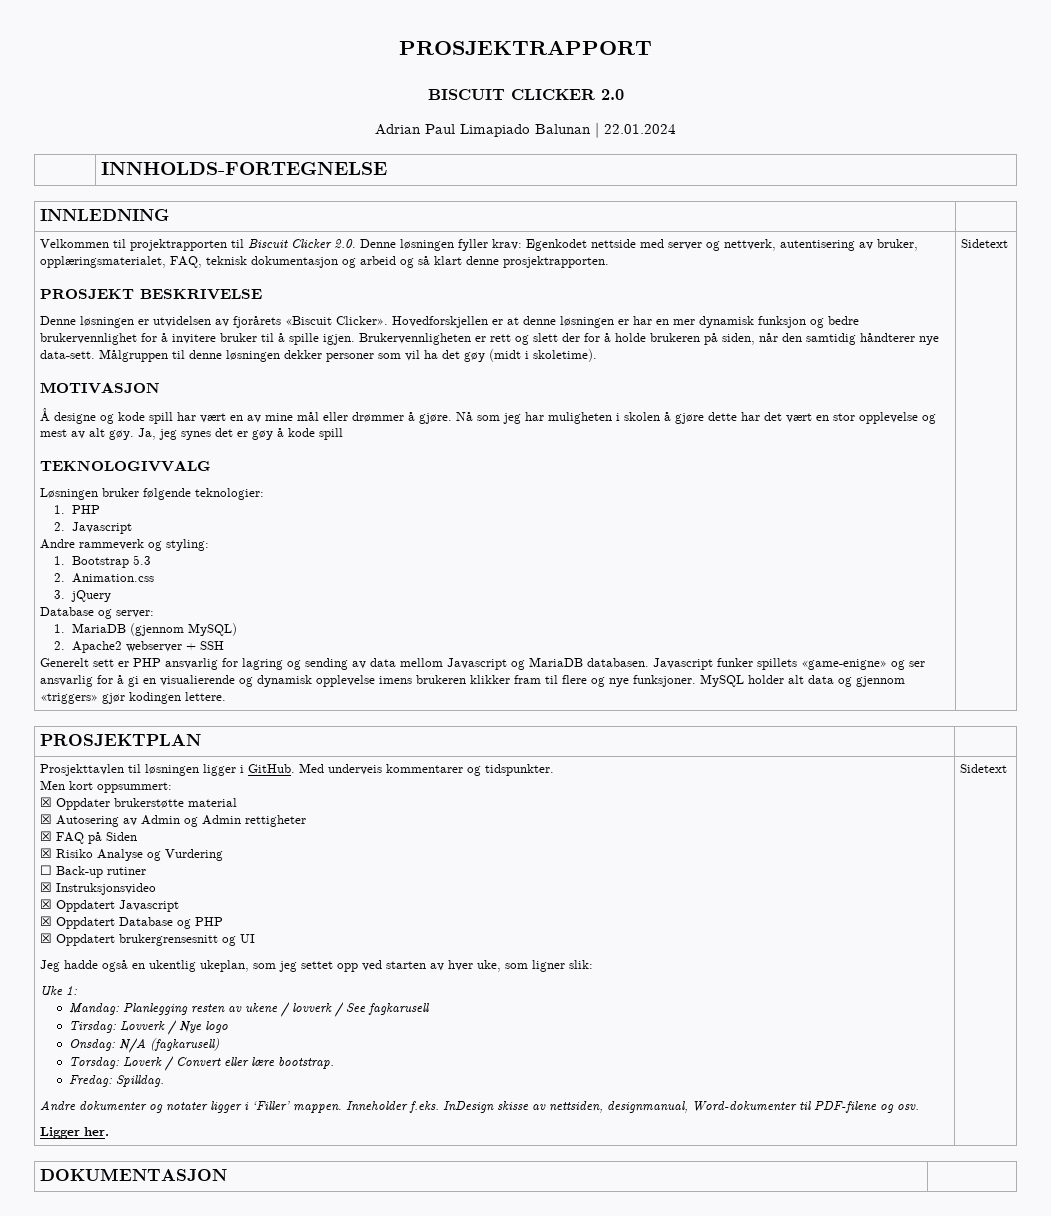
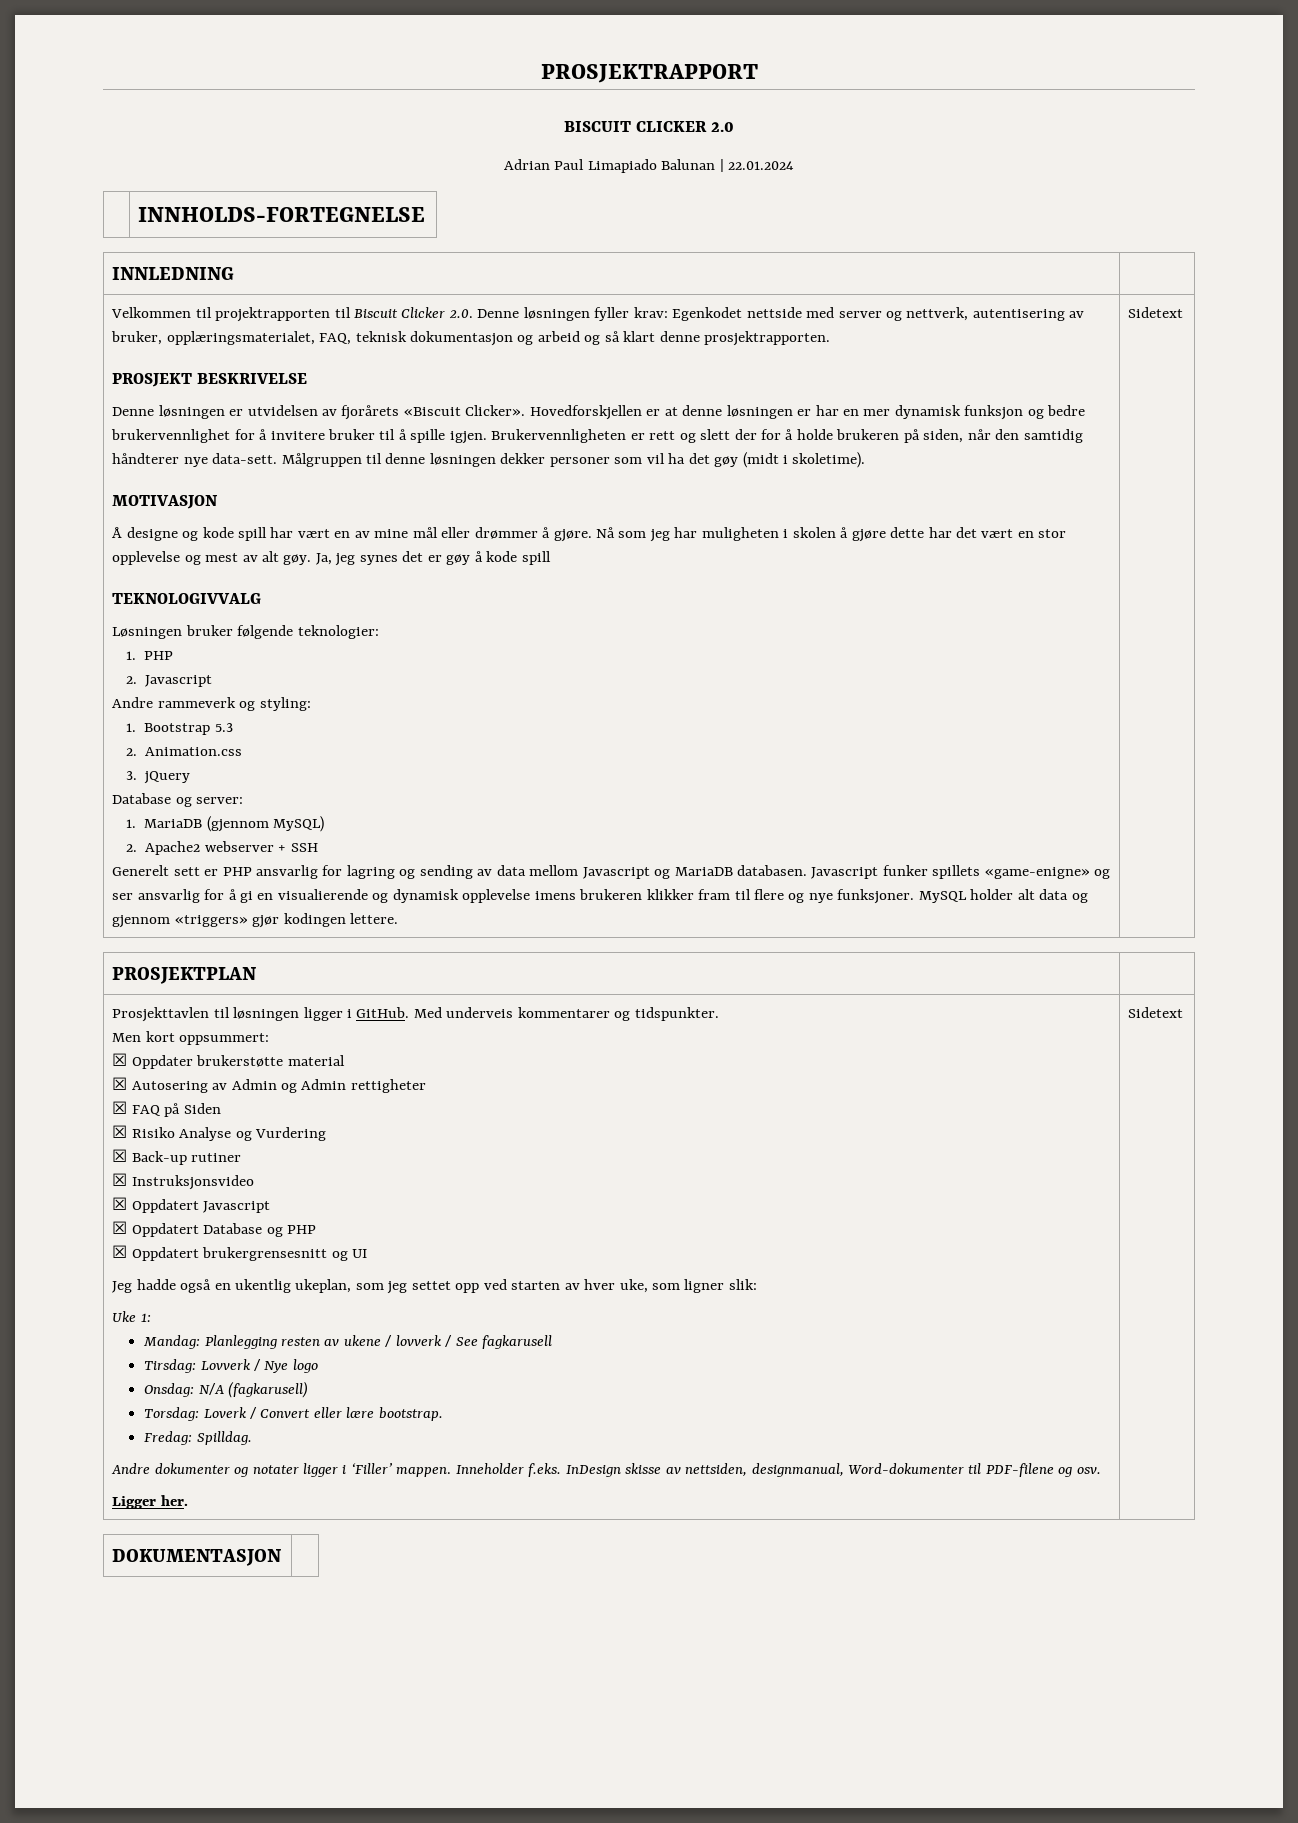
[40,865,53,875] ☐ -> [112,1149,128,1162] ☒

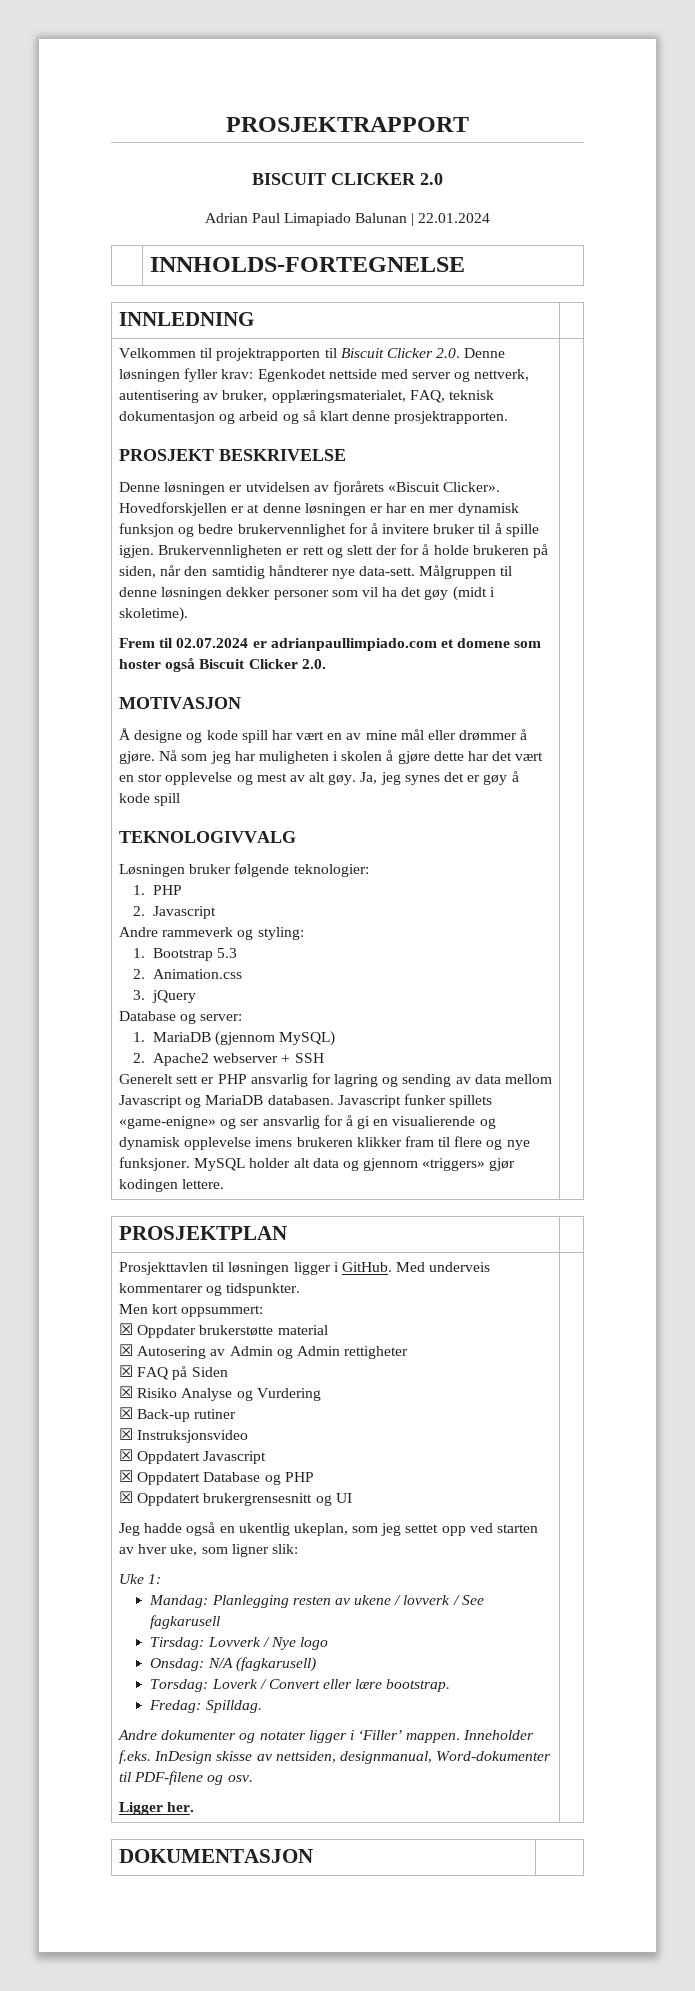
(866, 460) none -> [118,638,542,651] [118,658,326,672] // Frem til 02.07.2024 er adrianpaullimpiado.com et domene som hoster også Biscuit Clicker 2.0.
[1128,307,1184,318] Sidetext -> (225, 1184) none
[1128,1007,1184,1018] Sidetext -> (195, 1807) none

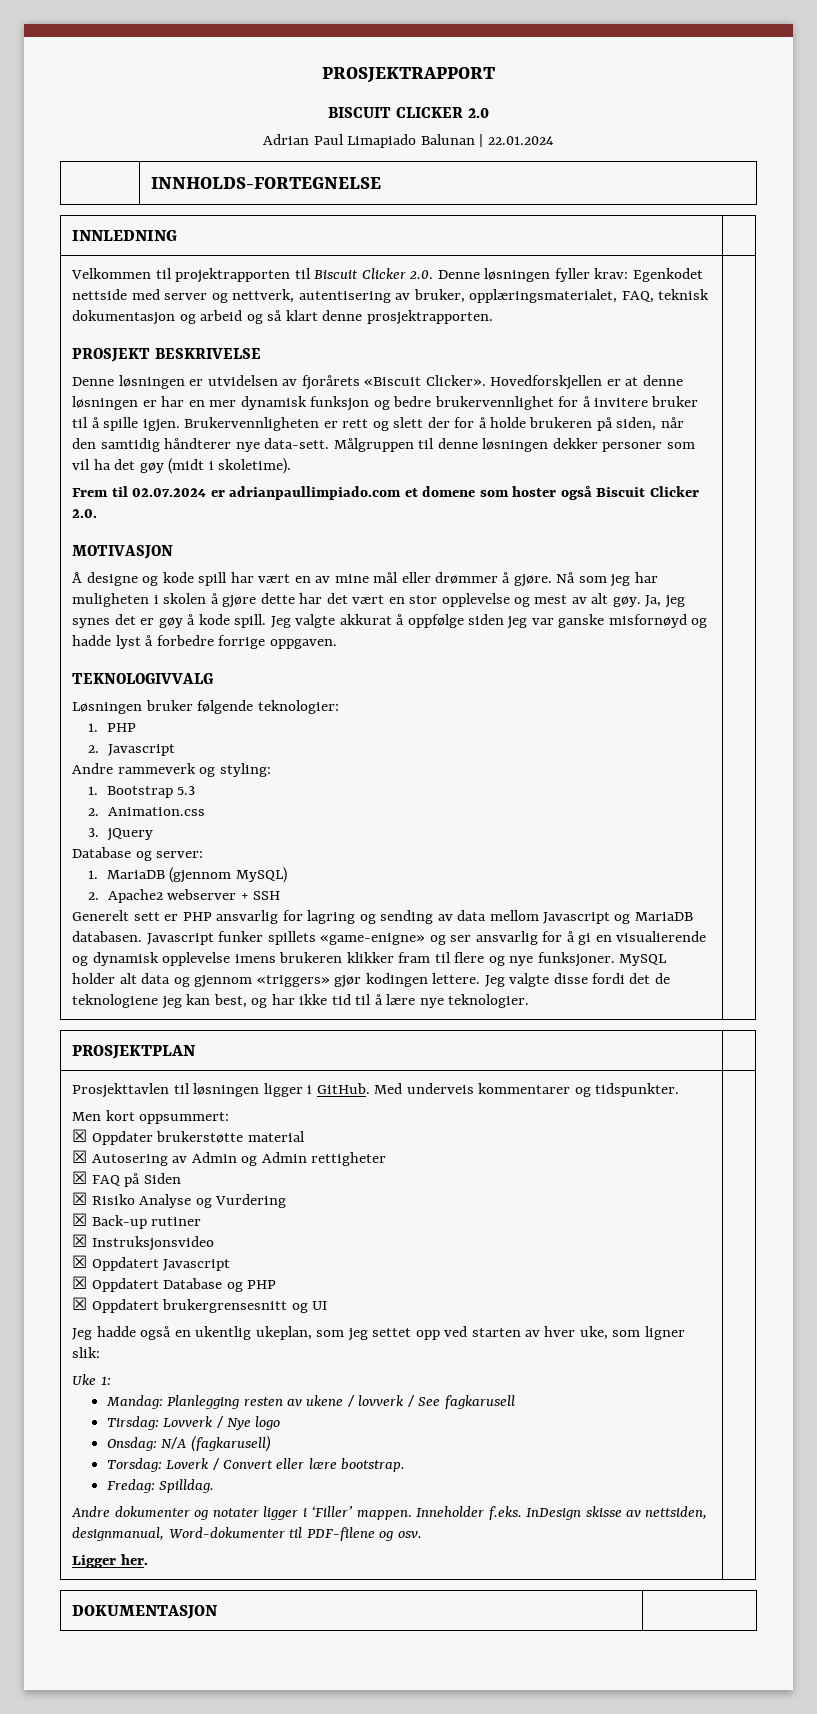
[154,793,181,806] spill -> [234,614,708,629] [72,635,337,649] spill. Jeg valgte akkurat å oppfølge siden jeg var ganske misfornøyd og hadde lyst å forbedre forrige oppgaven.
(225, 1184) none -> [484,973,670,987] [72,994,529,1009] Jeg valgte disse fordi det de teknologiene jeg kan best, og har ikke tid til å lære nye teknologier.

